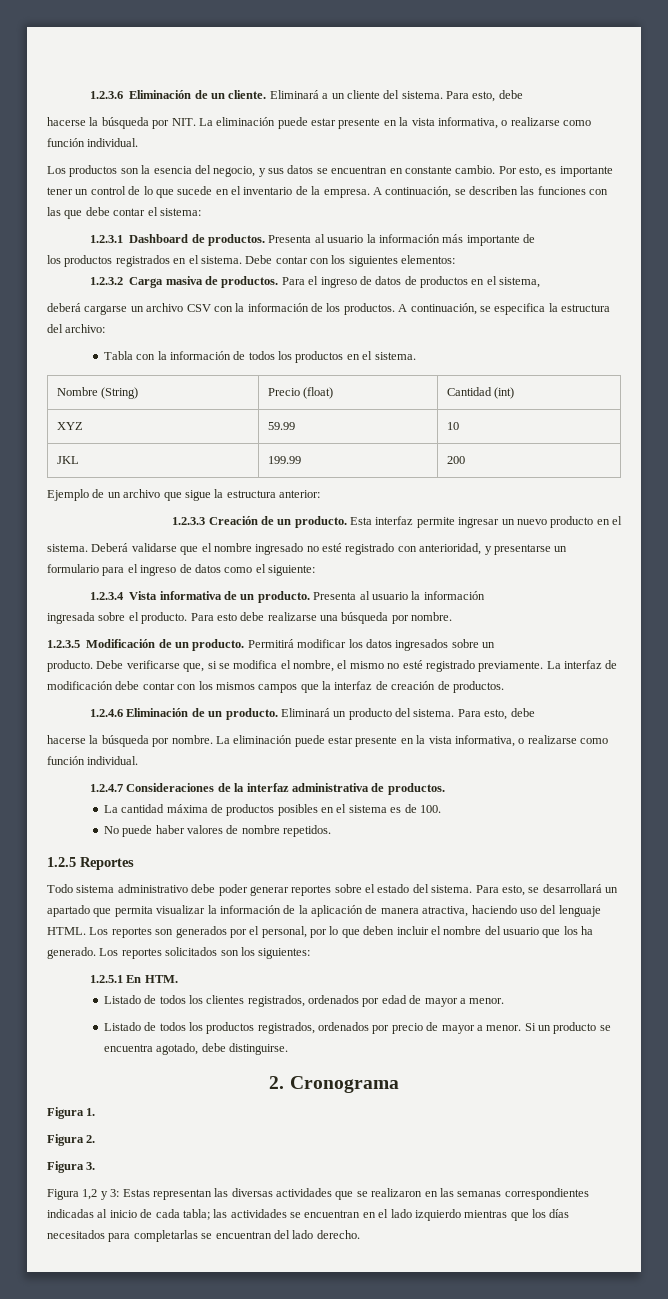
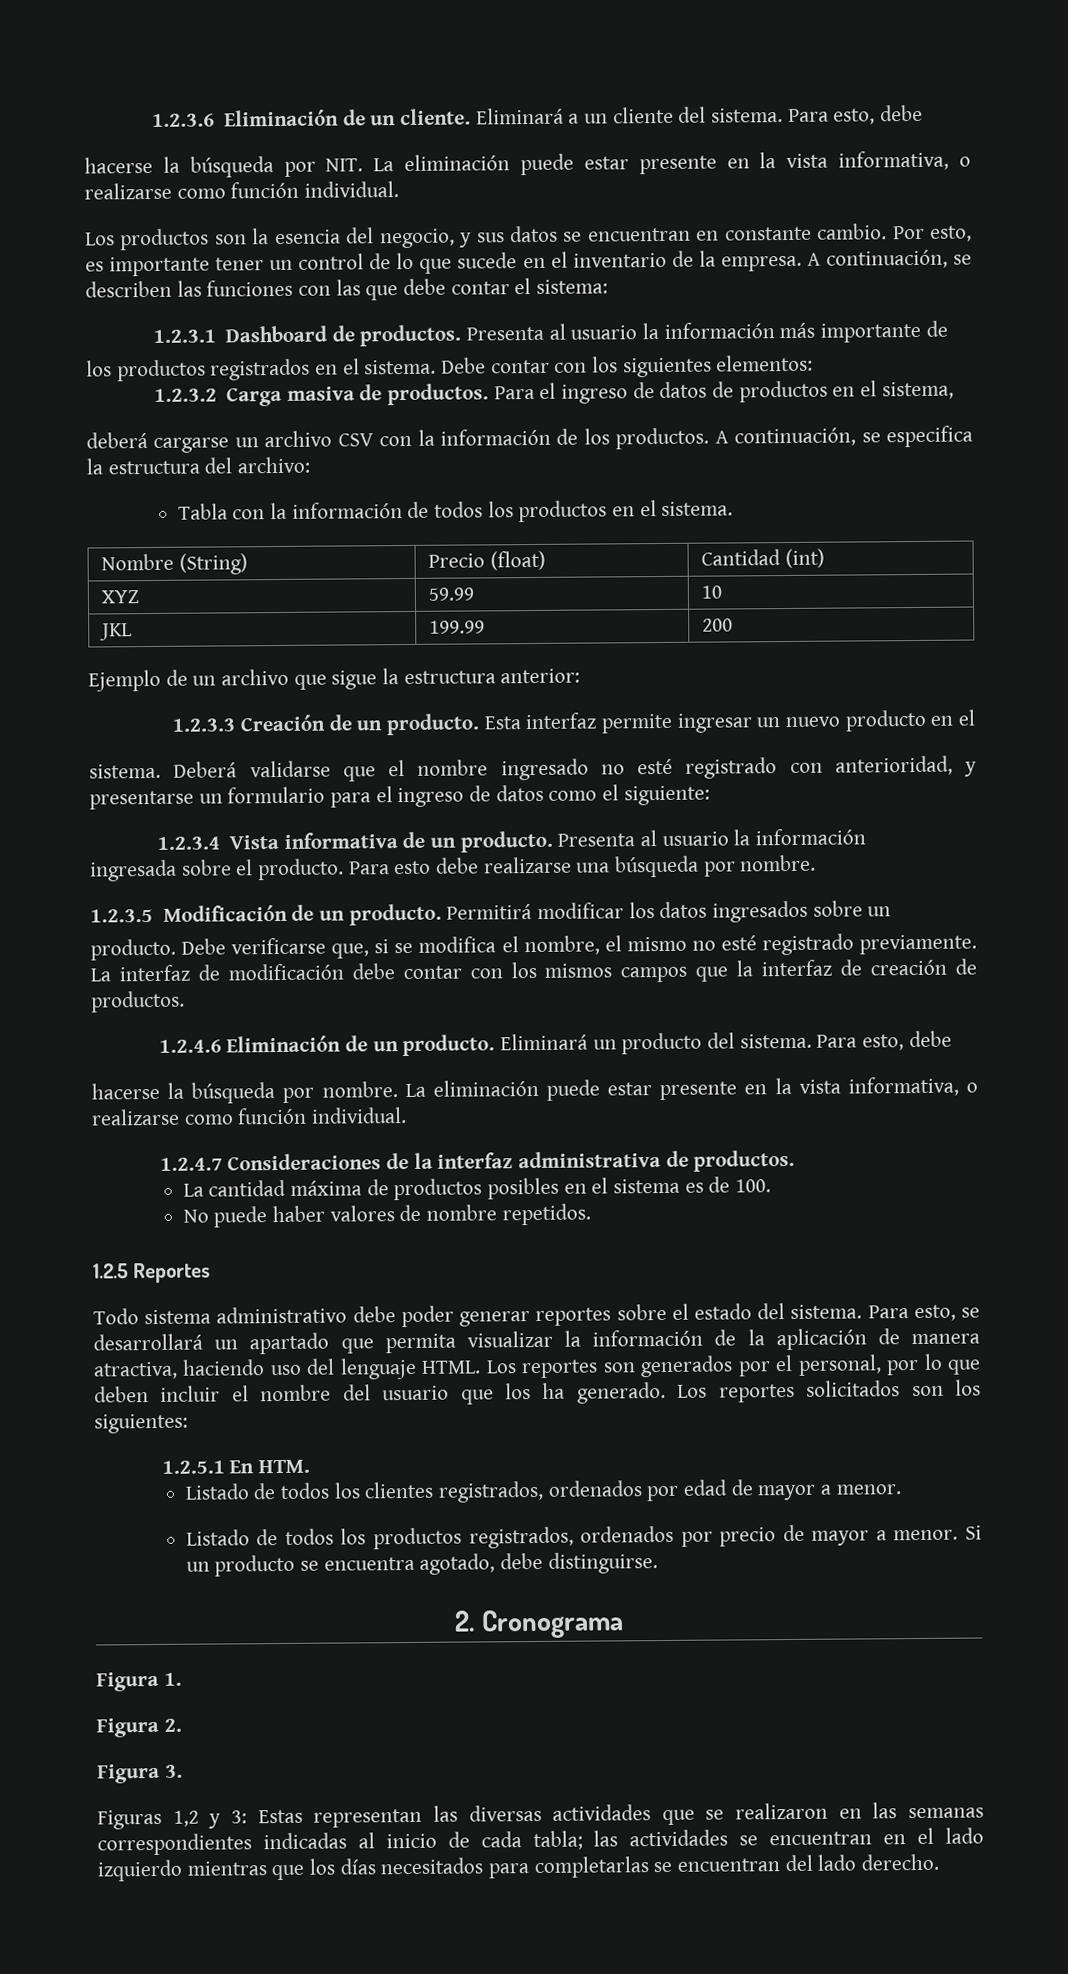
[47,1189,79,1200] Figura -> [97,1809,162,1830] Figuras

